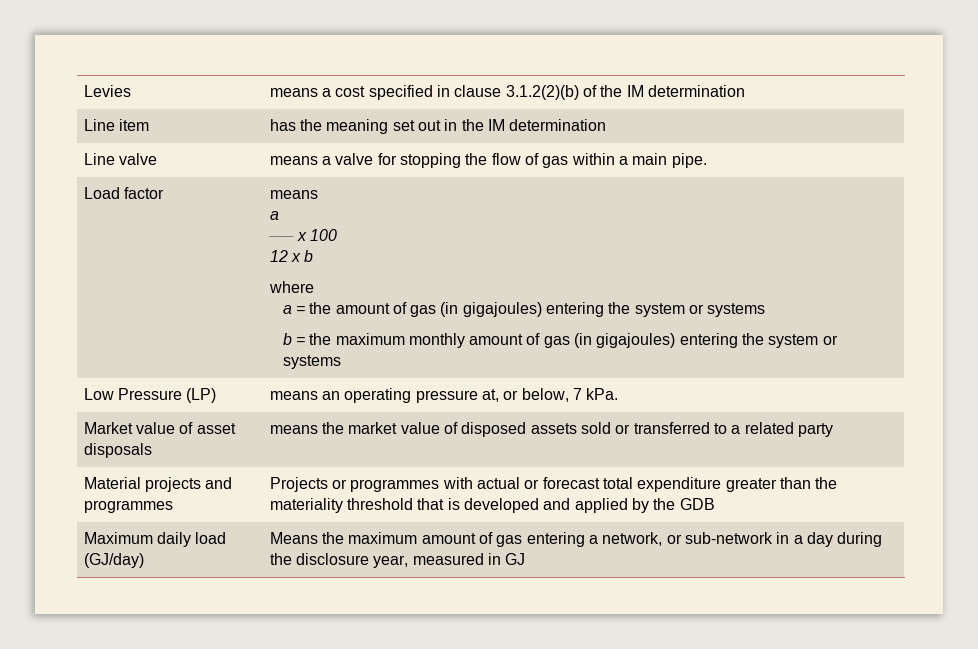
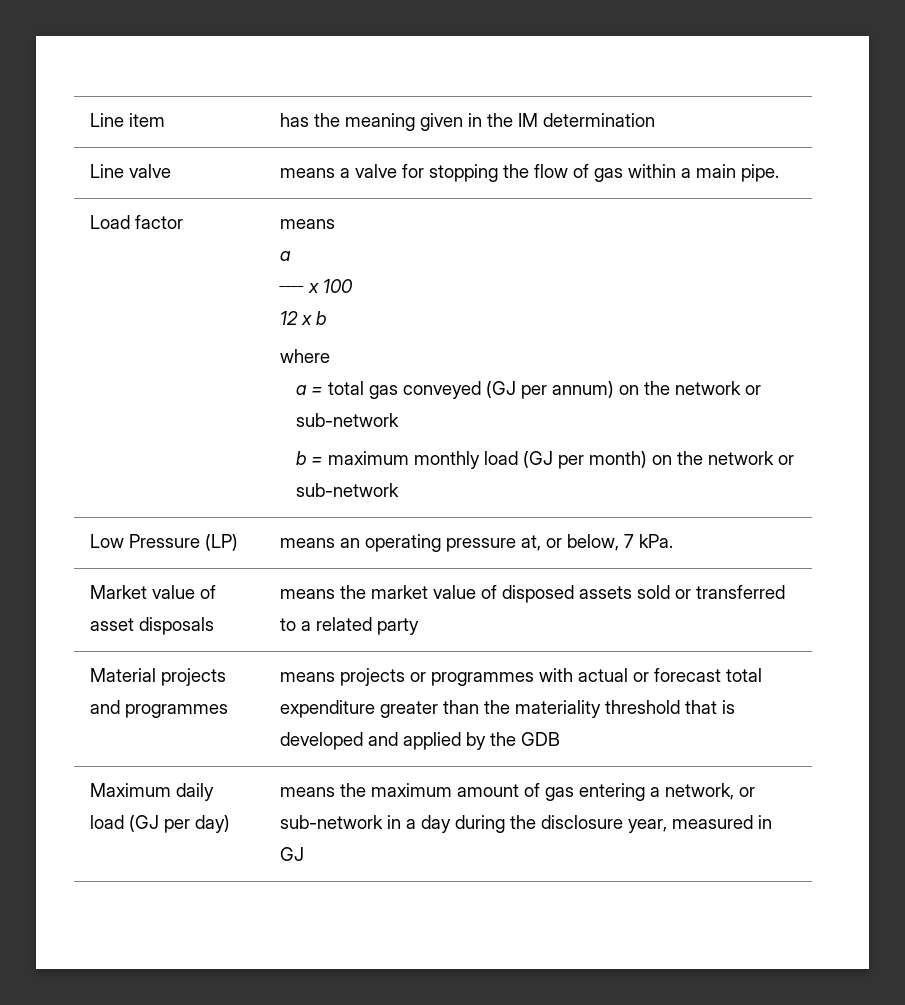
[83,85,131,97] [269,85,746,100] Levies | means a cost specified in clause 3.1.2(2)(b) of the IM determination // -> (89, 120) none
[392,120,442,131] set out -> [419,113,463,131] given
[309,302,766,317] the amount of gas (in gigajoules) entering the system or systems -> [328,381,762,399] [296,413,400,427] total gas conveyed (GJ per annum) on the network or sub-network
[309,333,332,345] the -> (324, 461) none
[469,333,838,348] [282,355,341,369] amount of gas (in gigajoules) entering the system or systems -> [484,451,795,469] [296,483,400,497] load (GJ per month) on the network or sub-network
[269,477,328,492] Projects -> [279,668,405,686] means projects
[83,553,144,568] [269,532,318,544] (GJ/day) | Means -> [128,815,230,833] [279,787,335,797] (GJ per day) | means

